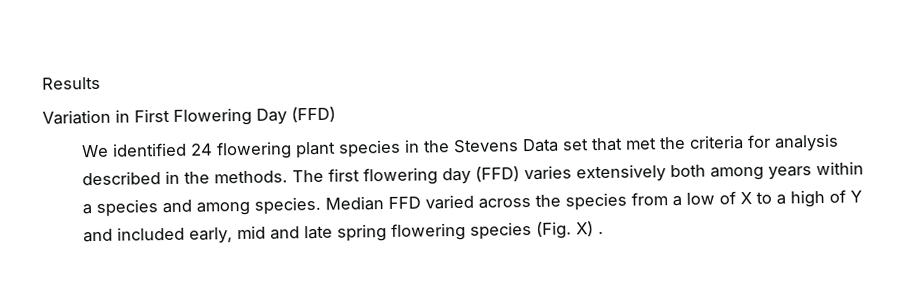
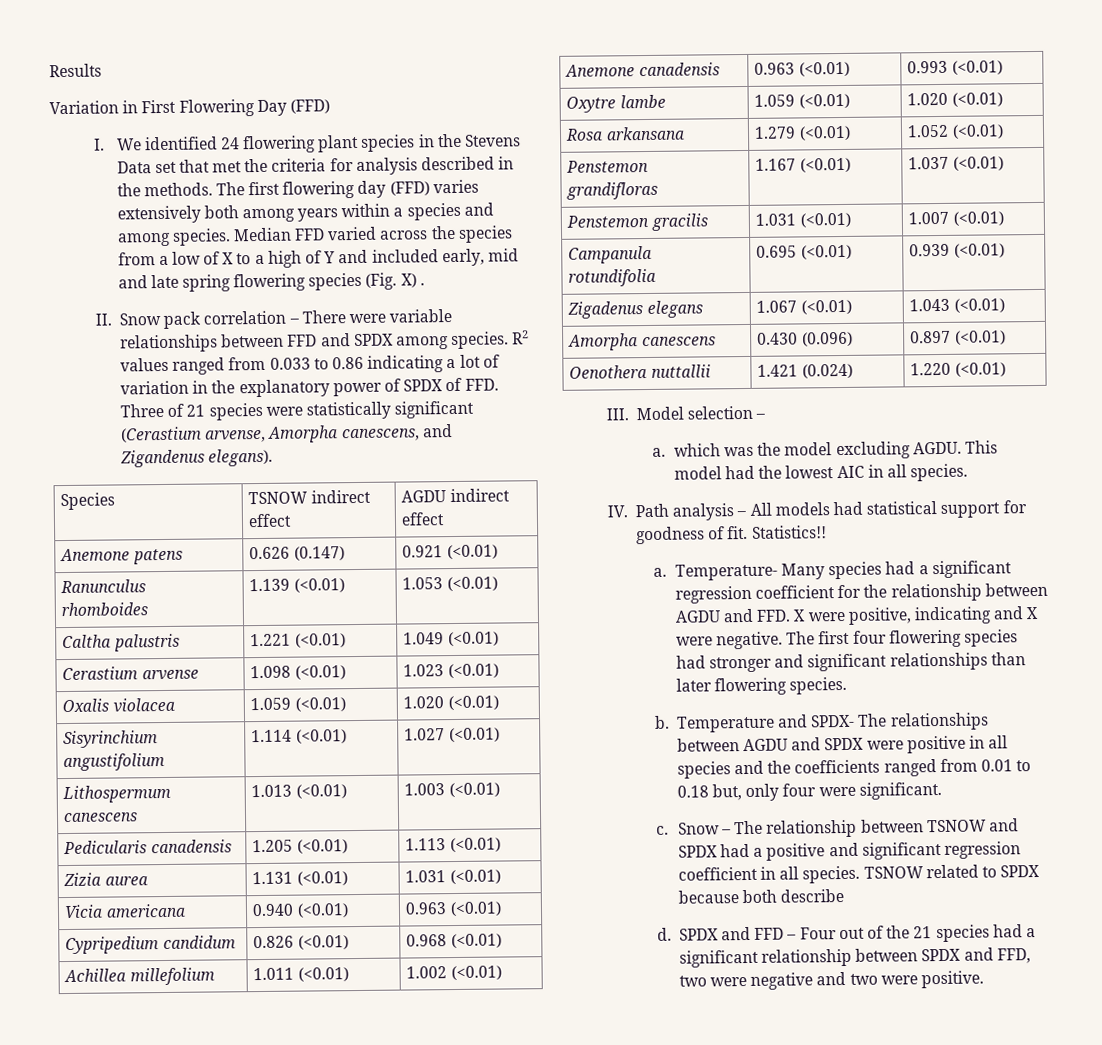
(336, 114) none -> [94,138,106,151] I.
(604, 233) none -> [95,308,453,329] [120,330,530,353] [120,354,500,375] [120,377,499,398] [120,400,475,421] [120,424,453,443] [120,448,274,468] [60,492,116,511] [248,489,371,505] [248,513,293,528] [401,488,510,503] [401,512,446,526] [60,548,183,565] [249,546,345,561] [402,544,498,560] [60,579,147,594] [61,602,149,617] [249,578,345,593] [402,576,498,592] [62,633,180,652] [250,633,346,648] [403,631,499,647] [62,666,199,681] [250,665,346,680] [403,663,499,679] [62,697,175,713] [250,697,346,712] [403,695,499,711] [63,730,159,749] [63,752,166,772] [251,729,347,744] [404,727,500,743] [62,784,172,804] [63,812,139,823] [251,784,347,799] [404,782,500,798] [63,839,232,855] [252,839,348,854] [405,837,501,853] [63,872,148,887] [252,871,348,886] [405,869,501,885] [64,903,186,919] [252,903,349,918] [405,901,502,917] [65,935,236,955] [253,935,349,950] [406,933,502,949] [64,967,215,986] [253,967,349,982] [406,965,502,981] [565,62,720,77] [754,61,850,77] [907,60,1003,75] [566,94,666,113] [754,93,850,109] [907,92,1003,107] [565,126,685,141] [754,125,851,141] [907,124,1004,139] [566,159,650,173] [566,181,659,200] [755,157,851,173] [908,156,1004,171] [566,213,709,231] [755,212,851,228] [908,211,1004,226] [568,245,653,264] [568,268,657,287] [756,244,852,260] [909,243,1005,258] [567,300,703,319] [756,299,852,315] [909,298,1005,313] [568,333,716,351] [757,331,853,347] [910,330,1006,345] [569,364,711,379] [757,363,853,379] [910,362,1006,377] [606,405,766,421] [651,440,998,460] [673,463,969,482] [607,500,1027,521] [636,525,827,545] [652,560,1012,581] [674,582,1048,604] [674,606,1040,625] [675,629,1018,650] [675,652,1026,673] [675,676,848,696] [653,712,989,733] [676,735,1009,754] [676,758,1032,779] [676,781,942,802] [655,818,1019,838] [677,841,1021,861] [677,864,1041,884] [677,888,845,904] [656,924,1036,943] [678,947,1031,968] [678,970,984,990] // II. Snow pack correlation – There were variable relationships between FFD and SPDX among species. R2 values ranged from 0.033 to 0.86 indicating a lot of variation in the explanatory power of SPDX of FFD. Three of 21 species were statistically significant (Cerastium arvense, Amorpha canescens, and Zigandenus elegans). // Species | TSNOW indirect effect | AGDU indirect effect // Anemone patens | 0.626 (0.147) | 0.921 (<0.01) // Ranunculus rhomboides | 1.139 (<0.01) | 1.053 (<0.01) // Caltha palustris | 1.221 (<0.01) | 1.049 (<0.01) // Cerastium arvense | 1.098 (<0.01) | 1.023 (<0.01) // Oxalis violacea | 1.059 (<0.01) | 1.020 (<0.01) // Sisyrinchium angustifolium | 1.114 (<0.01) | 1.027 (<0.01) // Lithospermum canescens | 1.013 (<0.01) | 1.003 (<0.01) // Pedicularis canadensis | 1.205 (<0.01) | 1.113 (<0.01) // Zizia aurea | 1.131 (<0.01) | 1.031 (<0.01) // Vicia americana | 0.940 (<0.01) | 0.963 (<0.01) // Cypripedium candidum | 0.826 (<0.01) | 0.968 (<0.01) // Achillea millefolium | 1.011 (<0.01) | 1.002 (<0.01) // Anemone canadensis | 0.963 (<0.01) | 0.993 (<0.01) // Oxytre lambe | 1.059 (<0.01) | 1.020 (<0.01) // Rosa arkansana | 1.279 (<0.01) | 1.052 (<0.01) // Penstemon grandifloras | 1.167 (<0.01) | 1.037 (<0.01) // Penstemon gracilis | 1.031 (<0.01) | 1.007 (<0.01) // Campanula rotundifolia | 0.695 (<0.01) | 0.939 (<0.01) // Zigadenus elegans | 1.067 (<0.01) | 1.043 (<0.01) // Amorpha canescens | 0.430 (0.096) | 0.897 (<0.01) // Oenothera nuttallii | 1.421 (0.024) | 1.220 (<0.01) // III. Model selection – // a. which was the model excluding AGDU. This model had the lowest AIC in all species. // IV. Path analysis – All models had statistical support for goodness of fit. Statistics!! // a. Temperature- Many species had a significant regression coefficient for the relationship between AGDU and FFD. X were positive, indicating and X were negative. The first four flowering species had stronger and significant relationships than later flowering species. // b. Temperature and SPDX- The relationships between AGDU and SPDX were positive in all species and the coefficients ranged from 0.01 to 0.18 but, only four were significant. // c. Snow – The relationship between TSNOW and SPDX had a positive and significant regression coefficient in all species. TSNOW related to SPDX because both describe // d. SPDX and FFD – Four out of the 21 species had a significant relationship between SPDX and FFD, two were negative and two were positive.

